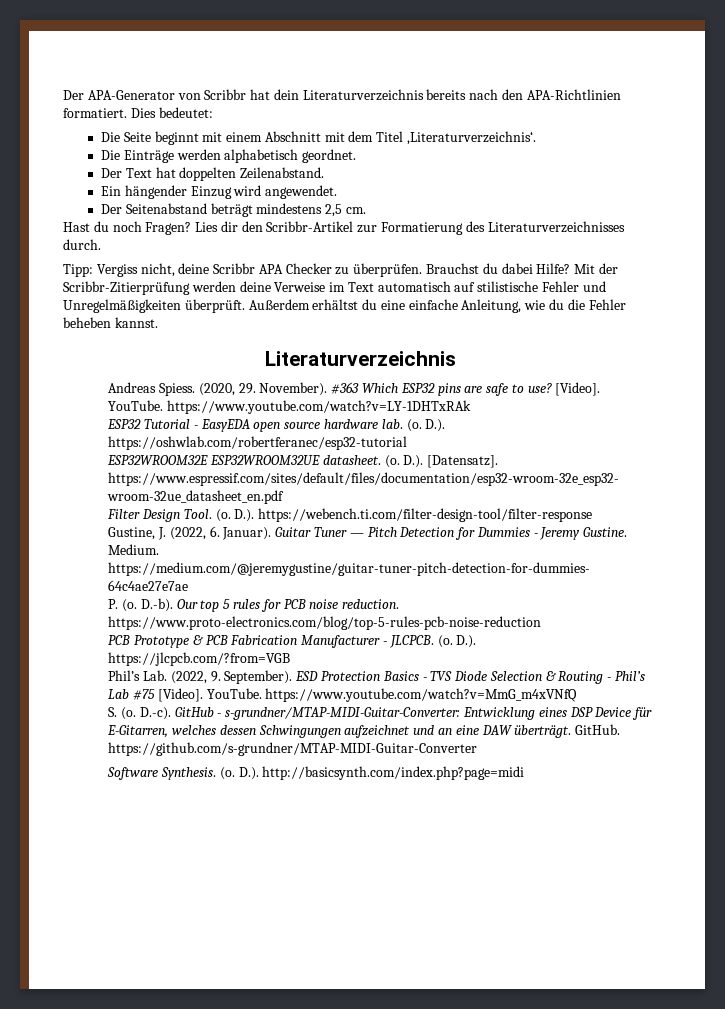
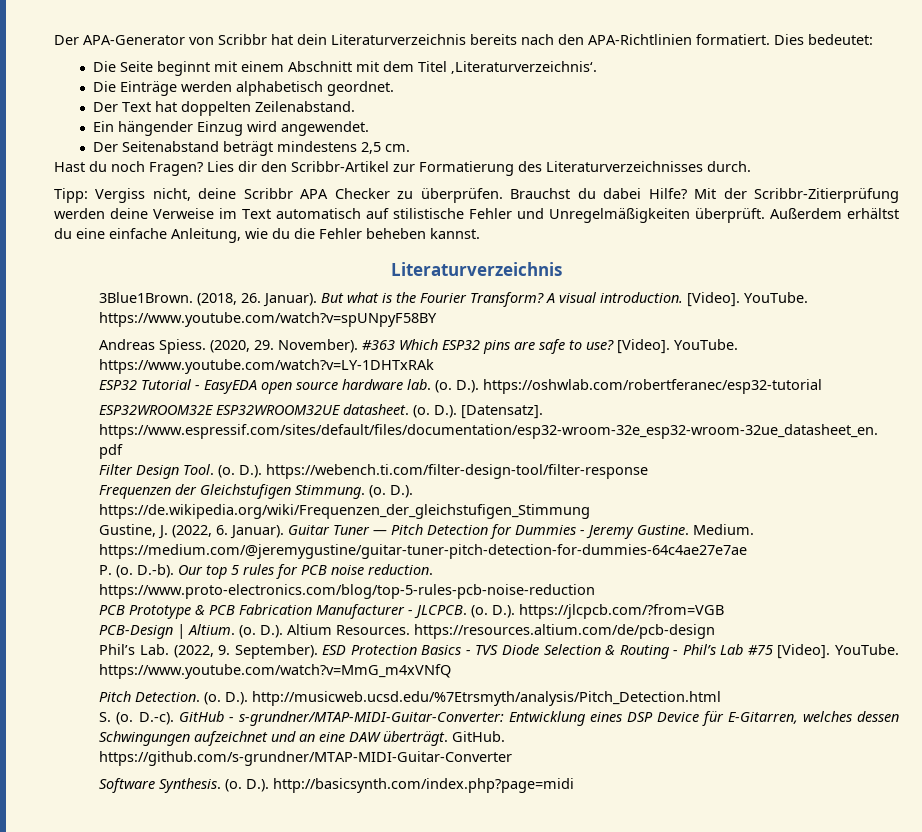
(456, 358) none -> [99,292,809,307] [99,312,438,327] // 3Blue1Brown. (2018, 26. Januar). But what is the Fourier Transform? A visual introduction. [Video]. YouTube. https://www.youtube.com/watch?v=spUNpyF58BY
(593, 515) none -> [99,484,414,499] [99,504,591,519] // Frequenzen der Gleichstufigen Stimmung. (o. D.). https://de.wikipedia.org/wiki/Frequenzen_der_gleichstufigen_Stimmung
(291, 659) none -> [99,624,716,639] // PCB-Design | Altium. (o. D.). Altium Resources. https://resources.altium.com/de/pcb-design
(578, 695) none -> [99,691,722,706] // Pitch Detection. (o. D.). http://musicweb.ucsd.edu/%7Etrsmyth/analysis/Pitch_Detection.html

